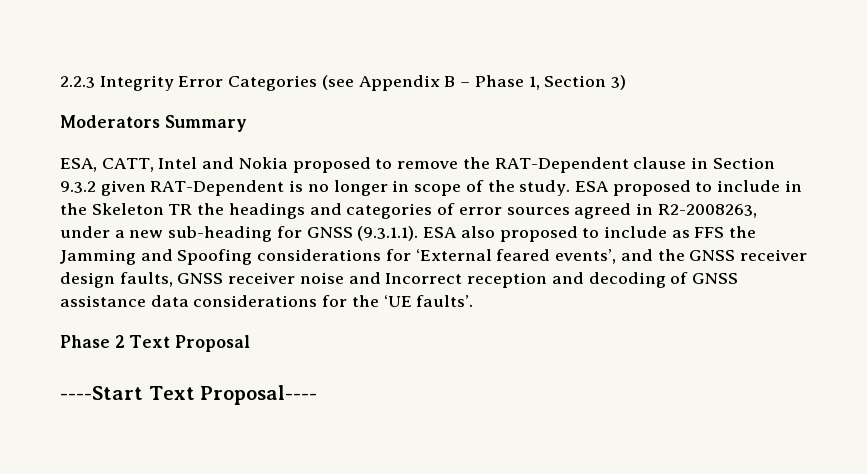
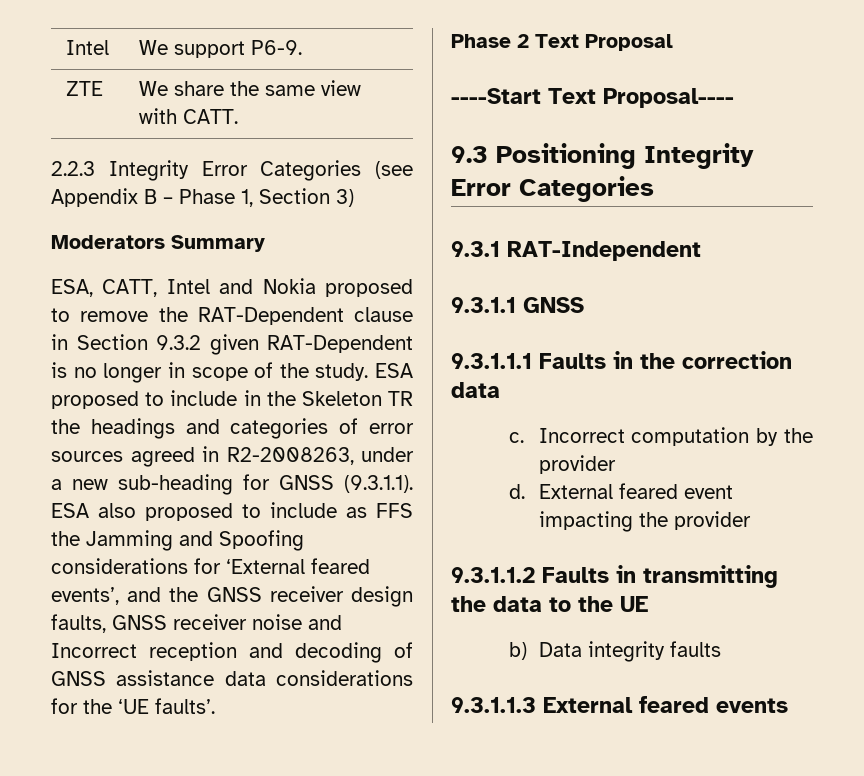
(60, 82) none -> [65,40,109,55] [138,40,302,58] [65,81,103,96] [138,80,361,96] [138,108,238,124] Intel | We support P6-9. // ZTE | We share the same view with CATT. //
(318, 395) none -> [451,143,754,169] [451,176,654,202] [451,241,701,261] [451,297,584,313] [451,351,792,369] [451,382,500,398] [509,427,813,446] [538,455,616,474] [509,483,733,499] [538,511,751,532] [451,565,778,588] [451,596,648,612] [509,641,721,662] [451,696,788,713] // 9.3 Positioning Integrity Error Categories // 9.3.1 RAT-Independent // 9.3.1.1 GNSS // 9.3.1.1.1 Faults in the correction data // c. Incorrect computation by the provider // d. External feared event impacting the provider // 9.3.1.1.2 Faults in transmitting the data to the UE // b) Data integrity faults // 9.3.1.1.3 External feared events

